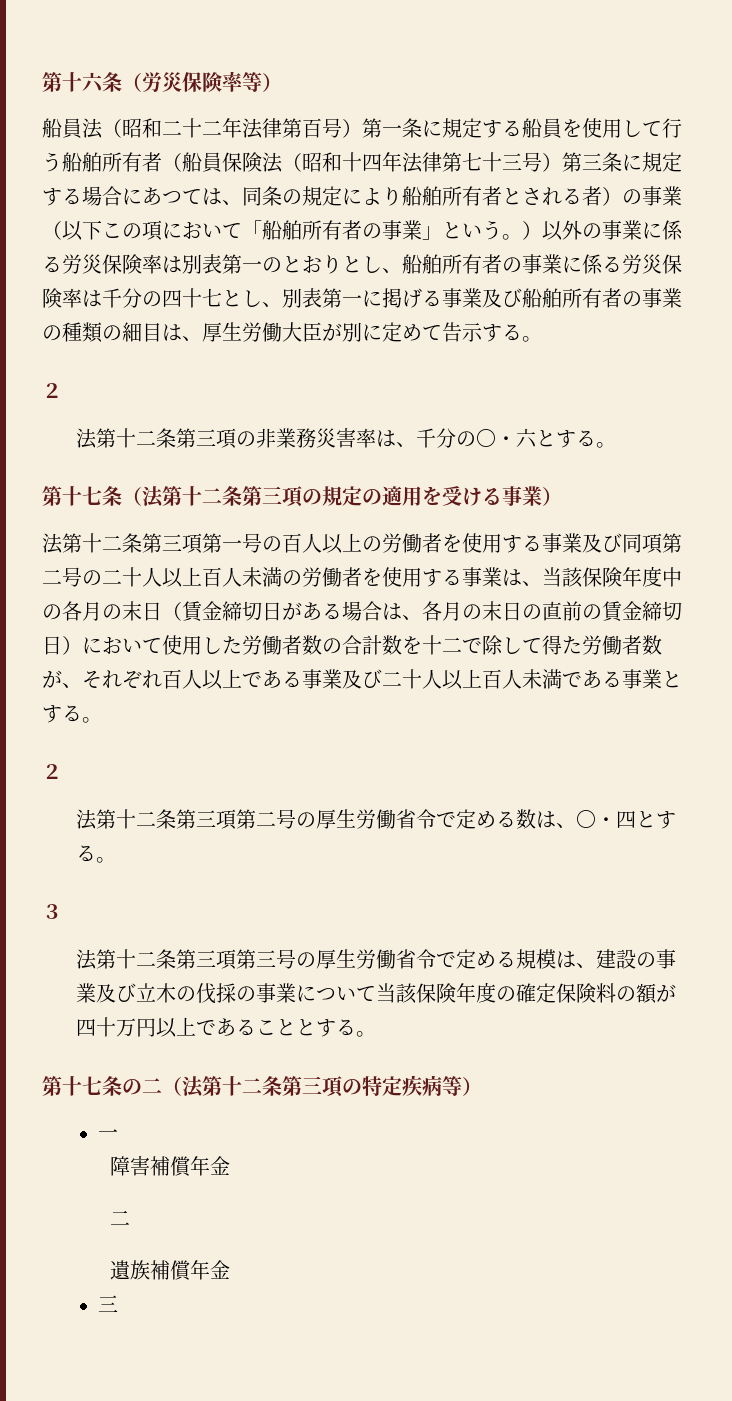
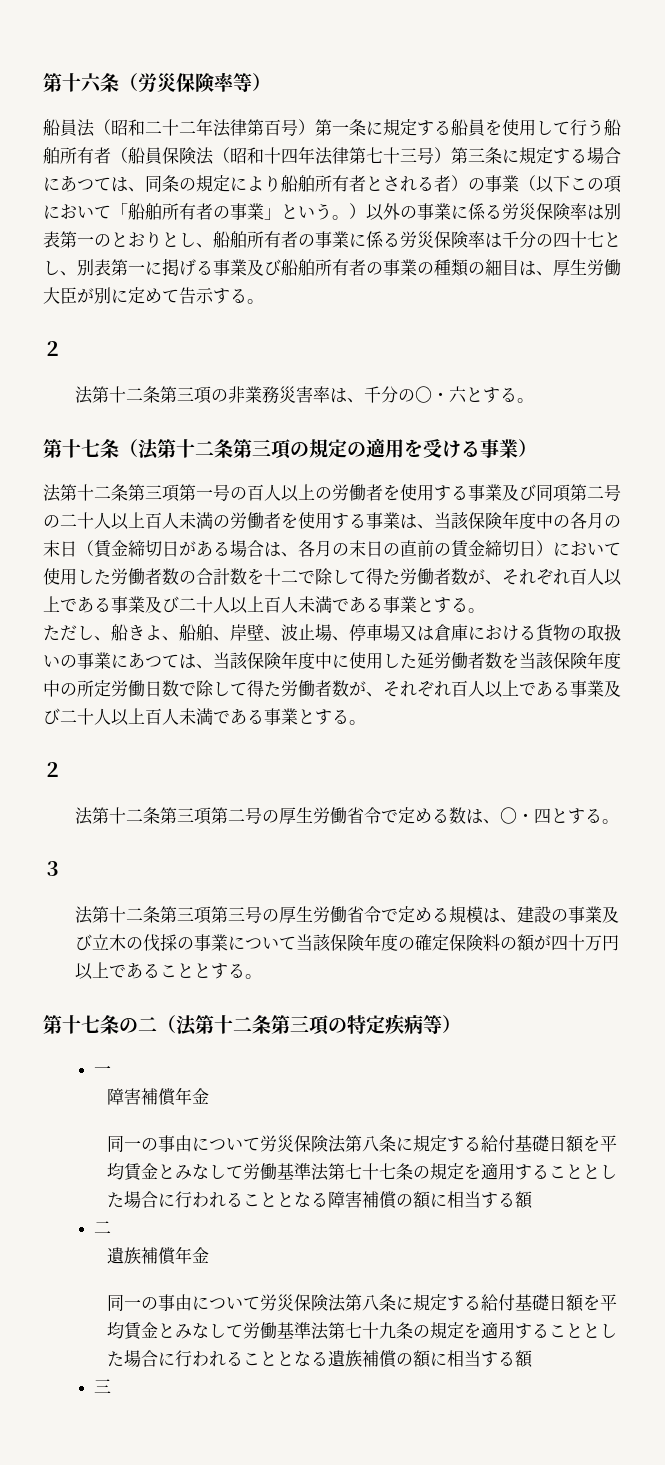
(102, 720) none -> [43,624,621,642] [43,651,621,670] [43,680,621,698] [43,708,366,726] // ただし、船きよ、船舶、岸壁、波止場、停車場又は倉庫における貨物の取扱いの事業にあつては、当該保険年度中に使用した延労働者数を当該保険年度中の所定労働日数で除して得た労働者数が、それぞれ百人以上である事業及び二十人以上百人未満である事業とする。
[110,1210,131,1226] [110,1260,231,1281] 二 // 遺族補償年金 -> [107,1135,618,1153] [107,1163,618,1181] [107,1191,534,1209] [93,1221,111,1234] [107,1246,210,1265] [107,1294,618,1312] [107,1322,618,1340] [107,1350,534,1368] 同一の事由について労災保険法第八条に規定する給付基礎日額を平均賃金とみなして労働基準法第七十七条の規定を適用することとした場合に行われることとなる障害補償の額に相当する額 // 二 // 遺族補償年金 // 同一の事由について労災保険法第八条に規定する給付基礎日額を平均賃金とみなして労働基準法第七十九条の規定を適用することとした場合に行われることとなる遺族補償の額に相当する額

